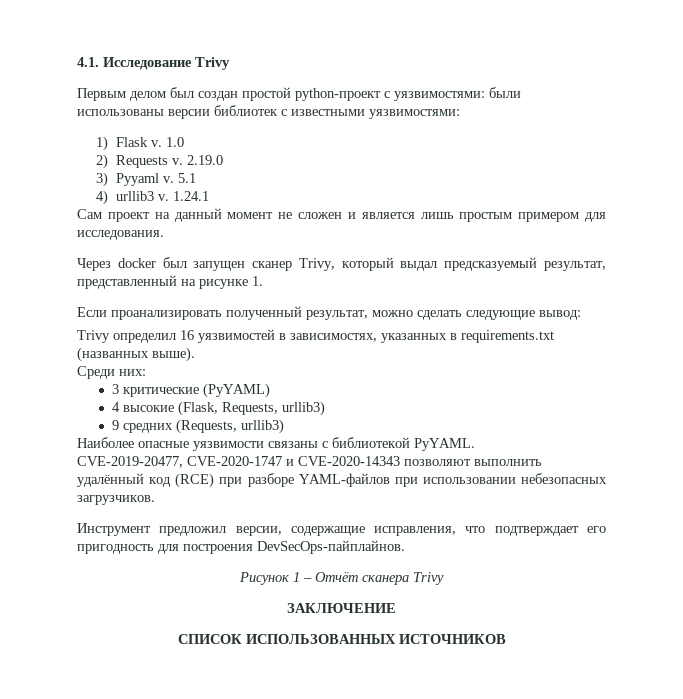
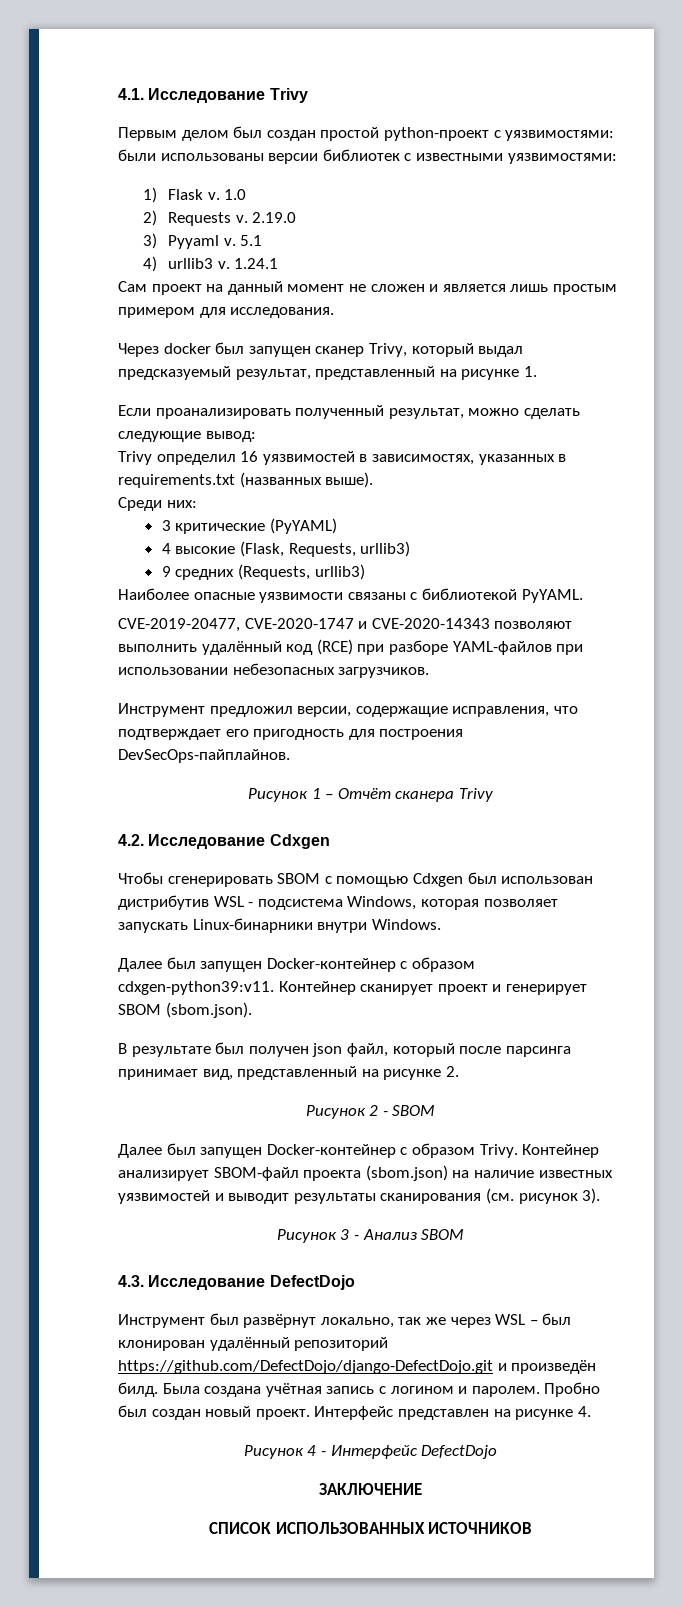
(444, 578) none -> [118,834,330,849] [118,872,594,887] [118,895,558,910] [118,918,441,933] [118,957,475,972] [118,981,587,995] [118,1002,252,1018] [118,1042,571,1057] [118,1066,459,1080] [305,1105,436,1119] [118,1143,600,1158] [118,1165,613,1181] [118,1188,601,1204] [276,1229,465,1243] [118,1275,355,1290] [118,1313,572,1328] [118,1337,389,1351] [118,1360,597,1374] [118,1382,601,1397] [118,1405,591,1420] [243,1445,498,1459] // 4.2. Исследование Cdxgen // Чтобы сгенерировать SBOM с помощью Cdxgen был использован дистрибутив WSL - подсистема Windows, которая позволяет запускать Linux-бинарники внутри Windows. // Далее был запущен Docker-контейнер с образом cdxgen-python39:v11. Контейнер сканирует проект и генерирует SBOM (sbom.json). // В результате был получен json файл, который после парсинга принимает вид, представленный на рисунке 2. // Рисунок 2 - SBOM // Далее был запущен Docker-контейнер с образом Trivy. Контейнер анализирует SBOM-файл проекта (sbom.json) на наличие известных уязвимостей и выводит результаты сканирования (см. рисунок 3). // Рисунок 3 - Анализ SBOM // 4.3. Исследование DefectDojo // Инструмент был развёрнут локально, так же через WSL – был клонирован удалённый репозиторий https://github.com/DefectDojo/django-DefectDojo.git и произведён билд. Была создана учётная запись с логином и паролем. Пробно был создан новый проект. Интерфейс представлен на рисунке 4. // Рисунок 4 - Интерфейс DefectDojo

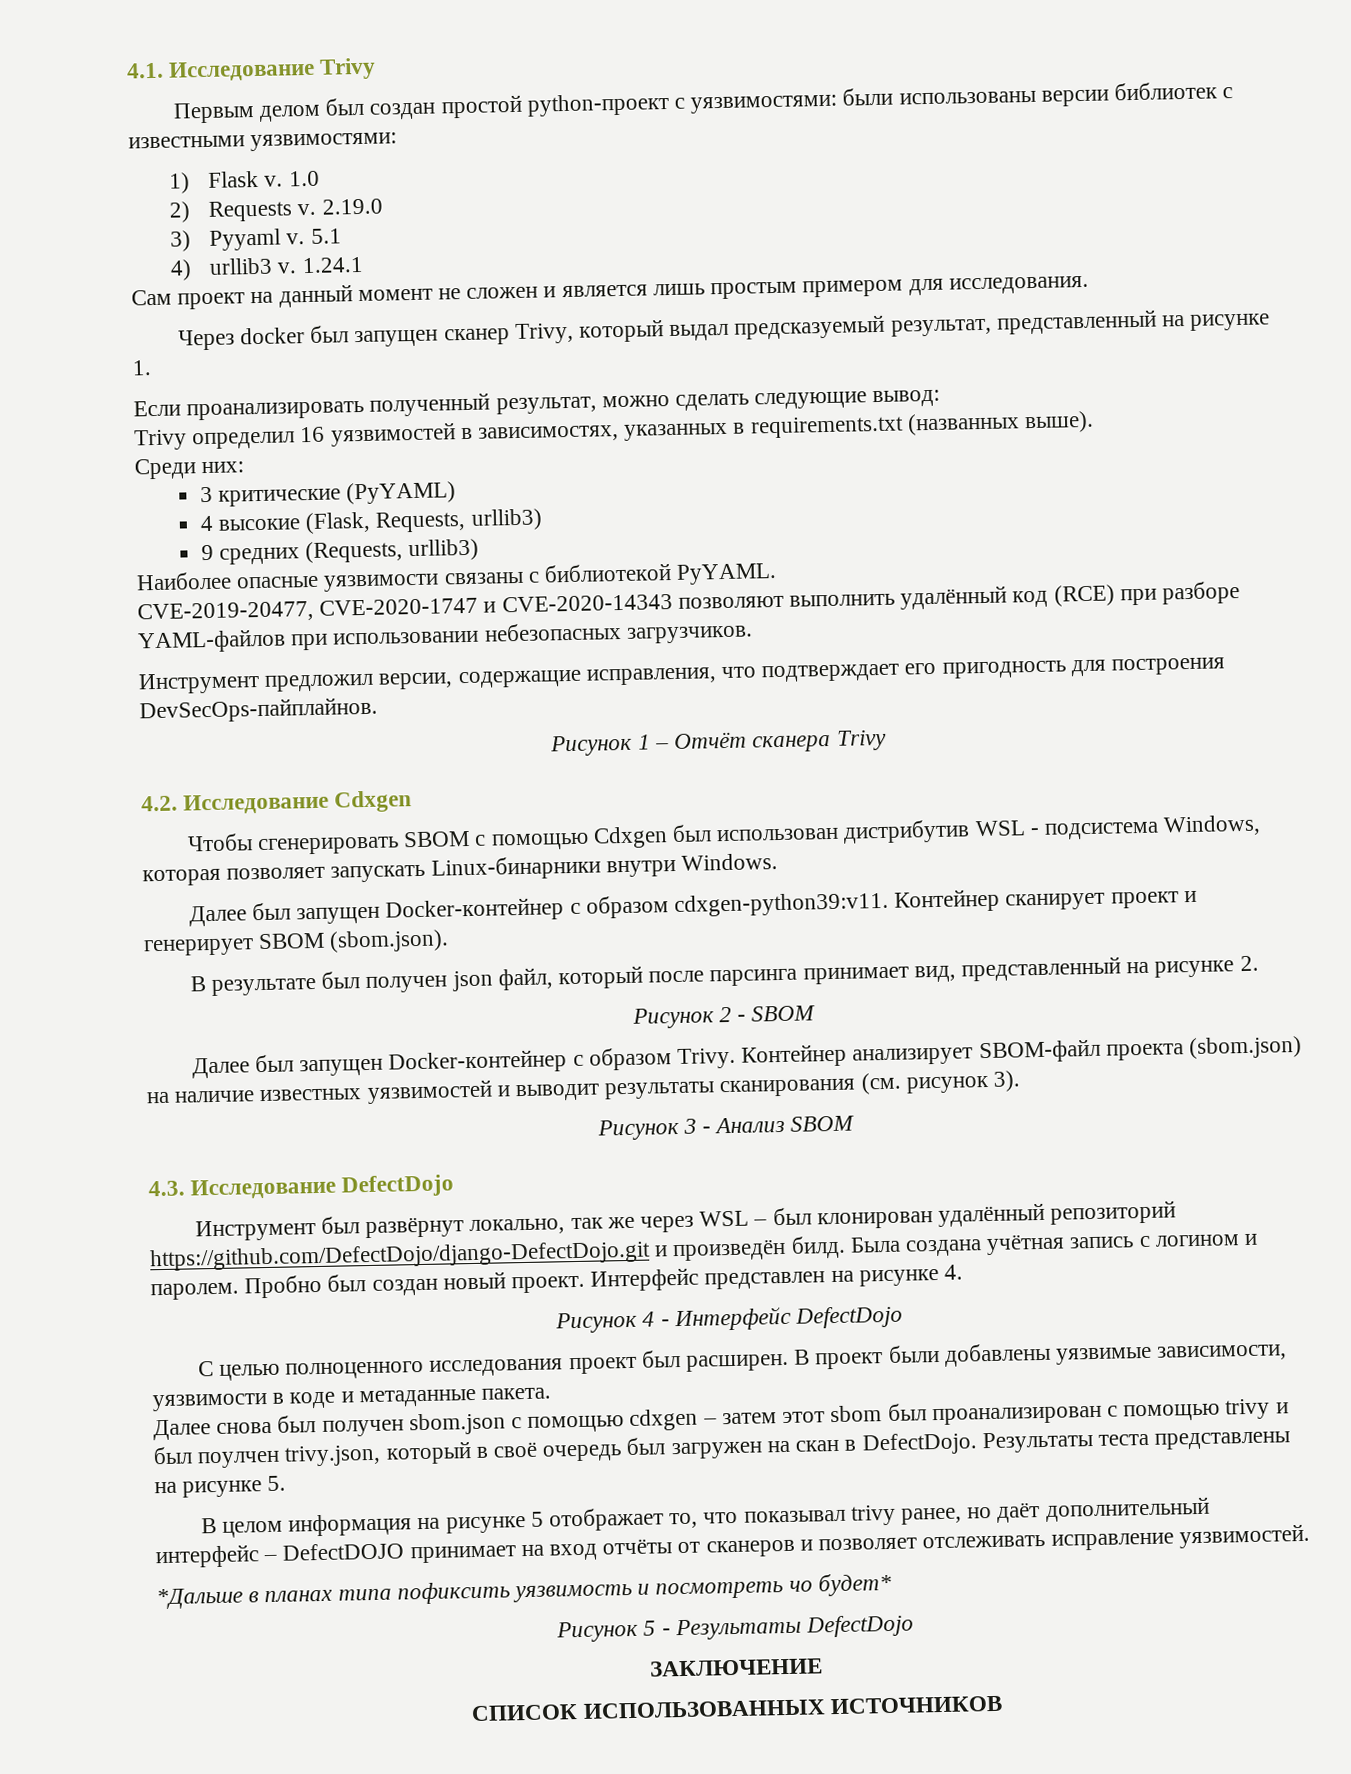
(498, 1452) none -> [197,1342,1288,1381] [152,1387,552,1412] [153,1398,1289,1441] [153,1431,1291,1469] [154,1475,287,1498] [200,1496,1210,1538] [155,1523,1310,1569] [156,1572,892,1610] [556,1614,914,1643] // С целью полноценного исследования проект был расширен. В проект были добавлены уязвимые зависимости, уязвимости в коде и метаданные пакета. // Далее снова был получен sbom.json с помощью cdxgen – затем этот sbom был проанализирован с помощью trivy и был поулчен trivy.json, который в своё очередь был загружен на скан в DefectDojo. Результаты теста представлены на рисунке 5. // В целом информация на рисунке 5 отображает то, что показывал trivy ранее, но даёт дополнительный интерфейс – DefectDOJO принимает на вход отчёты от сканеров и позволяет отслеживать исправление уязвимостей. // *Дальше в планах типа пофиксить уязвимость и посмотреть чо будет* // Рисунок 5 - Результаты DefectDojo

